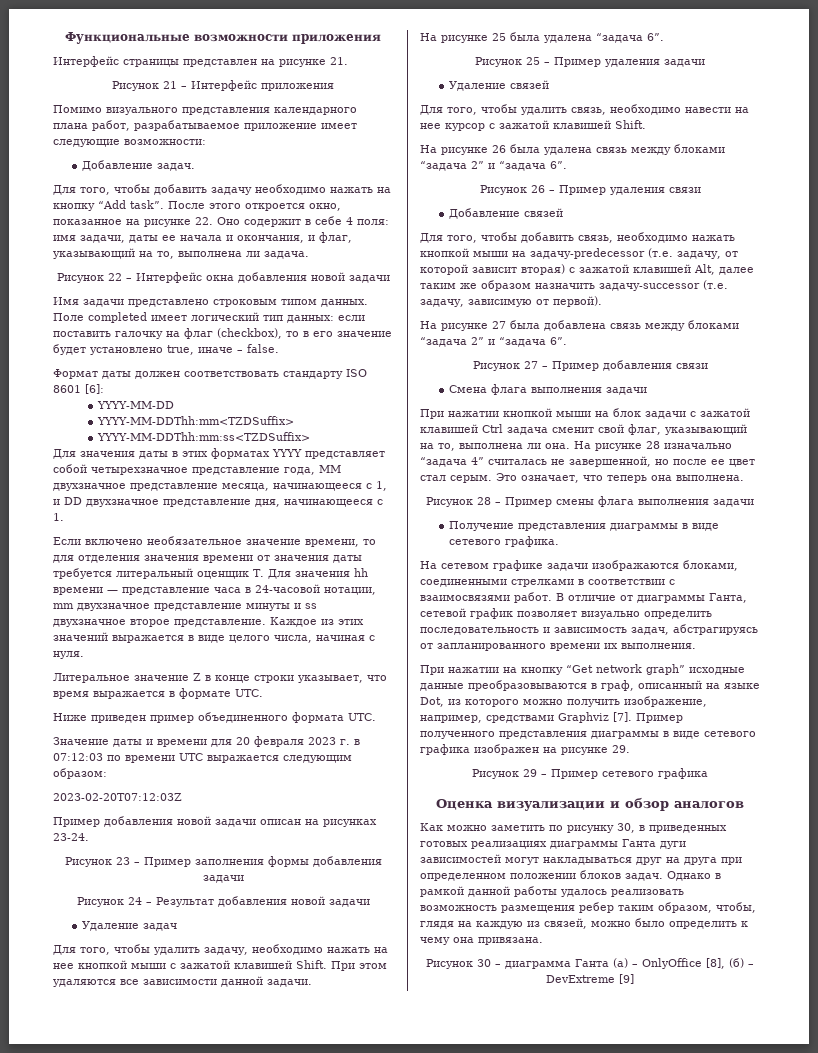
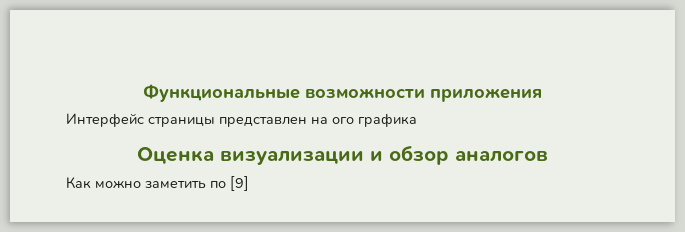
[279,57,348,67] [112,80,334,91] [53,105,357,115] [53,120,357,131] [53,139,206,147] [81,160,195,171] [53,184,391,195] [53,200,341,211] [53,216,389,227] [53,232,352,243] [53,248,309,259] [56,272,390,283] [53,297,368,307] [53,312,365,323] [53,328,392,339] [53,344,279,355] [53,369,367,379] [53,384,104,394] [97,401,175,409] [97,416,295,425] [97,432,311,441] [53,448,385,459] [53,464,341,475] [53,481,387,491] [53,497,383,507] [53,513,64,521] [53,536,376,547] [53,555,362,563] [53,568,368,579] [53,584,376,595] [53,603,317,611] [53,617,364,627] [53,632,375,643] [53,651,84,659] [53,673,387,683] [53,688,263,699] [53,712,376,723] [53,736,360,747] [53,753,352,763] [53,768,107,779] [53,793,182,801] [53,816,377,827] [53,833,89,841] [64,856,382,867] [202,875,244,883] [76,896,370,907] [81,921,177,931] [53,944,388,955] [53,960,387,971] [53,976,312,987] [420,32,664,43] [475,57,705,67] [448,80,549,91] [420,104,749,115] [420,120,646,131] [420,144,725,155] [420,161,567,171] [479,185,701,195] [448,208,563,219] [420,232,735,243] [420,248,738,259] [420,264,754,275] [420,280,728,291] [420,296,602,307] [420,320,739,331] [420,337,567,347] [472,360,708,371] [448,384,647,395] [420,408,750,419] [420,424,747,435] [420,441,732,451] [420,456,755,467] [420,473,744,483] [426,496,754,507] [448,521,719,531] [448,536,559,547] [420,560,738,571] [420,579,675,587] [420,592,747,603] [420,608,712,619] [420,624,758,635] [420,643,696,651] [420,664,745,675] [420,680,760,691] [420,696,707,707] [420,712,683,723] [420,731,756,739] [420,744,630,755] [472,769,654,779] рисунке 21. // Рисунок 21 – Интерфейс приложения // Помимо визуального представления календарного плана работ, разрабатываемое приложение имеет следующие возможности: // Добавление задач. // Для того, чтобы добавить задачу необходимо нажать на кнопку “Add task”. После этого откроется окно, показанное на рисунке 22. Оно содержит в себе 4 поля: имя задачи, даты ее начала и окончания, и флаг, указывающий на то, выполнена ли задача. // Рисунок 22 – Интерфейс окна добавления новой задачи // Имя задачи представлено строковым типом данных. Поле completed имеет логический тип данных: если поставить галочку на флаг (checkbox), то в его значение будет установлено true, иначе – false. // Формат даты должен соответствовать стандарту ISO 8601 [6]: // YYYY-MM-DD // YYYY-MM-DDThh:mm<TZDSuffix> // YYYY-MM-DDThh:mm:ss<TZDSuffix> // Для значения даты в этих форматах YYYY представляет собой четырехзначное представление года, MM двухзначное представление месяца, начинающееся с 1, и DD двухзначное представление дня, начинающееся с 1. // Если включено необязательное значение времени, то для отделения значения времени от значения даты требуется литеральный оценщик T. Для значения hh времени — представление часа в 24-часовой нотации, mm двухзначное представление минуты и ss двухзначное второе представление. Каждое из этих значений выражается в виде целого числа, начиная с нуля. // Литеральное значение Z в конце строки указывает, что время выражается в формате UTC. // Ниже приведен пример объединенного формата UTC. // Значение даты и времени для 20 февраля 2023 г. в 07:12:03 по времени UTC выражается следующим образом: // 2023-02-20T07:12:03Z // Пример добавления новой задачи описан на рисунках 23-24. // Рисунок 23 – Пример заполнения формы добавления задачи // Рисунок 24 – Результат добавления новой задачи // Удаление задач // Для того, чтобы удалить задачу, необходимо нажать на нее кнопкой мыши с зажатой клавишей Shift. При этом удаляются все зависимости данной задачи. // На рисунке 25 была удалена “задача 6”. // Рисунок 25 – Пример удаления задачи // Удаление связей // Для того, чтобы удалить связь, необходимо навести на нее курсор с зажатой клавишей Shift. // На рисунке 26 была удалена связь между блоками “задача 2” и “задача 6”. // Рисунок 26 – Пример удаления связи // Добавление связей // Для того, чтобы добавить связь, необходимо нажать кнопкой мыши на задачу-predecessor (т.е. задачу, от которой зависит вторая) с зажатой клавишей Alt, далее таким же образом назначить задачу-successor (т.е. задачу, зависимую от первой). // На рисунке 27 была добавлена связь между блоками “задача 2” и “задача 6”. // Рисунок 27 – Пример добавления связи // Смена флага выполнения задачи // При нажатии кнопкой мыши на блок задачи с зажатой клавишей Ctrl задача сменит свой флаг, указывающий на то, выполнена ли она. На рисунке 28 изначально “задача 4” считалась не завершенной, но после ее цвет стал серым. Это означает, что теперь она выполнена. // Рисунок 28 – Пример смены флага выполнения задачи // Получение представления диаграммы в виде сетевого графика. // На сетевом графике задачи изображаются блоками, соединенными стрелками в соответствии с взаимосвязями работ. В отличие от диаграммы Ганта, сетевой график позволяет визуально определить последовательность и зависимость задач, абстрагируясь от запланированного времени их выполнения. // При нажатии на кнопку “Get network graph” исходные данные преобразовываются в граф, описанный на языке Dot, из которого можно получить изображение, например, средствами Graphviz [7]. Пример полученного представления диаграммы в виде сетевого графика изображен на рисунке 29. // Рисунок 29 – Пример сетевого -> [332,117,354,124] ого
[567,823,727,833] [420,839,686,849] [420,854,742,865] [420,870,721,881] [420,886,684,897] [420,902,756,913] [420,918,748,929] [420,937,543,945] [426,958,754,969] [546,975,615,983] рисунку 30, в приведенных готовых реализациях диаграммы Ганта дуги зависимостей могут накладываться друг на друга при определенном положении блоков задач. Однако в рамкой данной работы удалось реализовать возможность размещения ребер таким образом, чтобы, глядя на каждую из связей, можно было определить к чему она привязана. // Рисунок 30 – диаграмма Ганта (а) – OnlyOffice [8], (б) – DevExtreme -> (226, 184) none

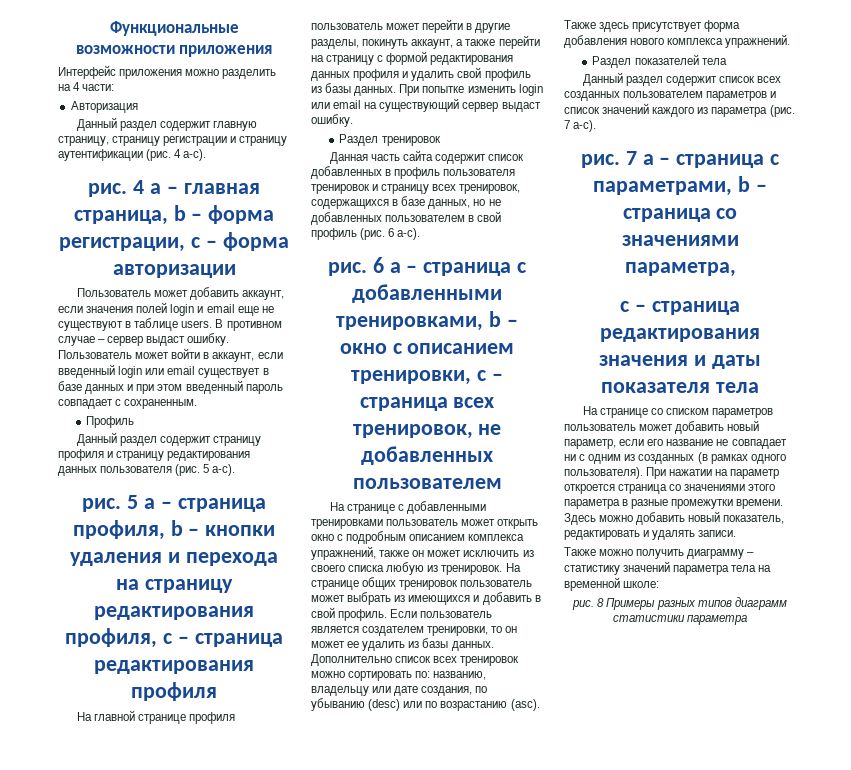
[148,113,417,127] [137,145,548,165] [66,176,249,191] страницы представлен на ого графика // Оценка визуализации и обзор аналогов // Как можно заметить по [9] -> [119,69,277,79] [58,82,115,91] [70,101,138,113] [77,117,258,131] [58,136,288,146] [58,149,207,161] [88,180,260,197] [73,205,275,225] [59,232,289,252] [112,264,236,278] [77,287,285,300] [58,302,274,316] [58,318,282,331] [58,333,230,346] [58,348,283,362] [58,364,269,378] [58,380,283,394] [58,399,198,409] [86,416,135,428] [77,432,262,446] [58,449,251,461] [58,464,236,476] [82,495,266,512] [72,520,276,540] [70,552,278,566] [116,579,233,593] [94,606,254,620] [65,628,283,648] [94,660,254,674] [131,682,217,701] [77,710,236,724] [311,19,511,33] [311,35,540,49] [311,51,514,65] [311,67,531,81] [311,83,543,96] [311,98,541,112] [311,114,353,127] [339,134,441,146] [330,150,525,164] [311,166,516,179] [311,184,521,194] [311,196,501,209] [311,211,502,225] [311,228,421,240] [327,257,527,276] [352,284,502,303] [336,311,518,331] [339,343,515,354] [351,370,503,385] [359,397,495,411] [352,424,502,439] [361,446,493,465] [352,478,502,489] [330,501,487,514] [311,519,539,529] [311,531,525,544] [311,546,534,560] [311,562,521,575] [311,577,533,590] [311,592,541,605] [311,607,493,621] [311,626,518,636] [311,638,494,651] [311,654,520,666] [311,671,487,681] [311,686,488,696] [311,698,540,711] [564,20,741,32] [564,34,791,48] [592,54,727,68] [583,72,782,86] [564,91,777,101] [564,103,795,117] [564,120,597,132] [580,151,780,168] [593,176,767,196] [622,208,738,222] [621,235,739,246] [624,262,736,277] [620,301,740,315] [600,328,760,342] [599,355,761,369] [601,382,759,393] [583,406,774,418] [564,420,760,434] [564,439,787,449] [564,452,786,464] [564,467,780,479] [564,484,776,494] [564,499,784,509] [564,511,785,525] [564,530,737,540] [564,547,755,559] [564,561,772,575] [564,577,660,591] [572,597,787,610] [612,615,748,625] приложения можно разделить на 4 части: // Авторизация // Данный раздел содержит главную страницу, страницу регистрации и страницу аутентификации (рис. 4 a-c). // рис. 4 a – главная страница, b – форма регистрации, c – форма авторизации // Пользователь может добавить аккаунт, если значения полей login и email еще не существуют в таблице users. В противном случае – сервер выдаст ошибку. Пользователь может войти в аккаунт, если введенный login или email существует в базе данных и при этом введенный пароль совпадает с сохраненным. // Профиль // Данный раздел содержит страницу профиля и страницу редактирования данных пользователя (рис. 5 a-c). // рис. 5 a – страница профиля, b – кнопки удаления и перехода на страницу редактирования профиля, с – страница редактирования профиля // На главной странице профиля пользователь может перейти в другие разделы, покинуть аккаунт, а также перейти на страницу с формой редактирования данных профиля и удалить свой профиль из базы данных. При попытке изменить login или email на существующий сервер выдаст ошибку. // Раздел тренировок // Данная часть сайта содержит список добавленных в профиль пользователя тренировок и страницу всех тренировок, содержащихся в базе данных, но не добавленных пользователем в свой профиль (рис. 6 a-c). // рис. 6 a – страница с добавленными тренировками, b – окно с описанием тренировки, c – страница всех тренировок, не добавленных пользователем // На странице с добавленными тренировками пользователь может открыть окно с подробным описанием комплекса упражнений, также он может исключить из своего списка любую из тренировок. На странице общих тренировок пользователь может выбрать из имеющихся и добавить в свой профиль. Если пользователь является создателем тренировки, то он может ее удалить из базы данных. Дополнительно список всех тренировок можно сортировать по: названию, владельцу или дате создания, по убыванию (desc) или по возрастанию (asc). Также здесь присутствует форма добавления нового комплекса упражнений. // Раздел показателей тела // Данный раздел содержит список всех созданных пользователем параметров и список значений каждого из параметра (рис. 7 a-с). // рис. 7 a – страница с параметрами, b – страница со значениями параметра, // c – страница редактирования значения и даты показателя тела // На странице со списком параметров пользователь может добавить новый параметр, если его название не совпадает ни с одним из созданных (в рамках одного пользователя). При нажатии на параметр откроется страница со значениями этого параметра в разные промежутки времени. Здесь можно добавить новый показатель, редактировать и удалять записи. // Также можно получить диаграмму – статистику значений параметра тела на временной школе: // рис. 8 Примеры разных типов диаграмм статистики параметра

